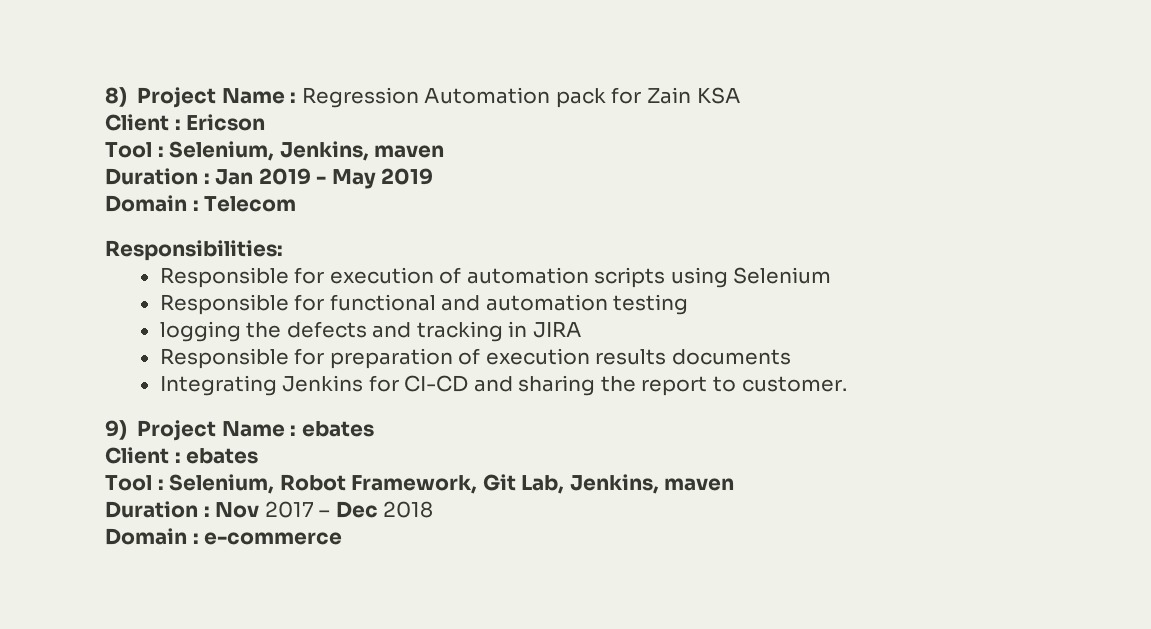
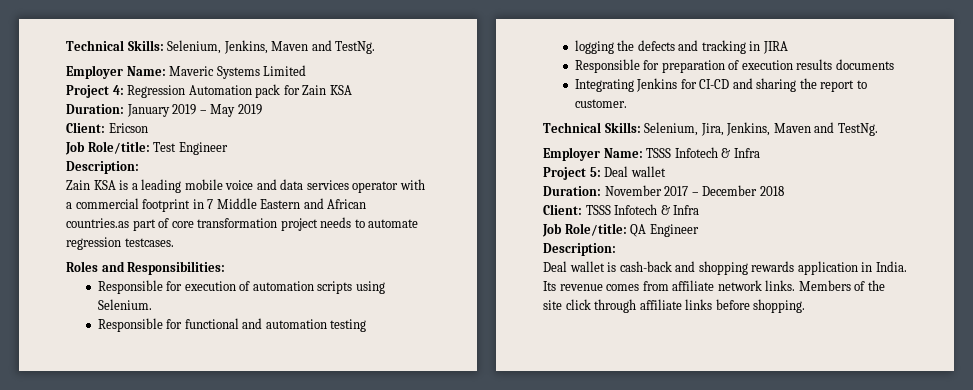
[105,87,297,108] 8) Project Name : -> [66,40,376,54] [66,65,307,79] [66,85,124,98] Technical Skills: Selenium, Jenkins, Maven and TestNg. // Employer Name: Maveric Systems Limited // Project 4:
[105,114,266,131] [105,141,445,161] [105,168,434,189] [105,195,297,212] Client : Ericson // Tool : Selenium, Jenkins, maven // Duration : Jan 2019 - May 2019 // Domain : Telecom // -> [66,104,262,117] [66,122,148,133] [65,141,228,155] [66,161,139,174] [66,179,425,193] [66,198,367,212] [66,217,419,231] [66,237,174,250] [66,261,125,272] Duration: January 2019 – May 2019 // Client: Ericson // Job Role/title: Test Engineer // Description: // Zain KSA is a leading mobile voice and data services operator with a commercial footprint in 7 Middle Eastern and African countries.as part of core transformation project needs to automate regression testcases. // Roles and
[733,267,832,284] Selenium -> [97,299,152,310] Selenium.
[105,420,374,441] [105,447,259,464] [105,474,735,494] [105,501,260,518] 9) Project Name : ebates // Client : ebates // Tool : Selenium, Robot Framework, Git Lab, Jenkins, maven // Duration : Nov -> [543,122,878,136] [543,147,760,161] [543,166,666,180] [543,185,662,196] Technical Skills: Selenium, Jira, Jenkins, Maven and TestNg. // Employer Name: TSSS Infotech & Infra // Project 5: Deal wallet // Duration: November
[335,501,378,518] Dec -> [702,185,758,196] December
[105,528,343,545] Domain : e-commerce -> [543,204,700,215] [542,223,699,237] [543,243,616,256] [543,261,907,275] [543,280,885,291] [543,299,806,313] Client: TSSS Infotech & Infra // Job Role/title: QA Engineer // Description: // Deal wallet is cash-back and shopping rewards application in India. Its revenue comes from affiliate network links. Members of the site click through affiliate links before shopping.

